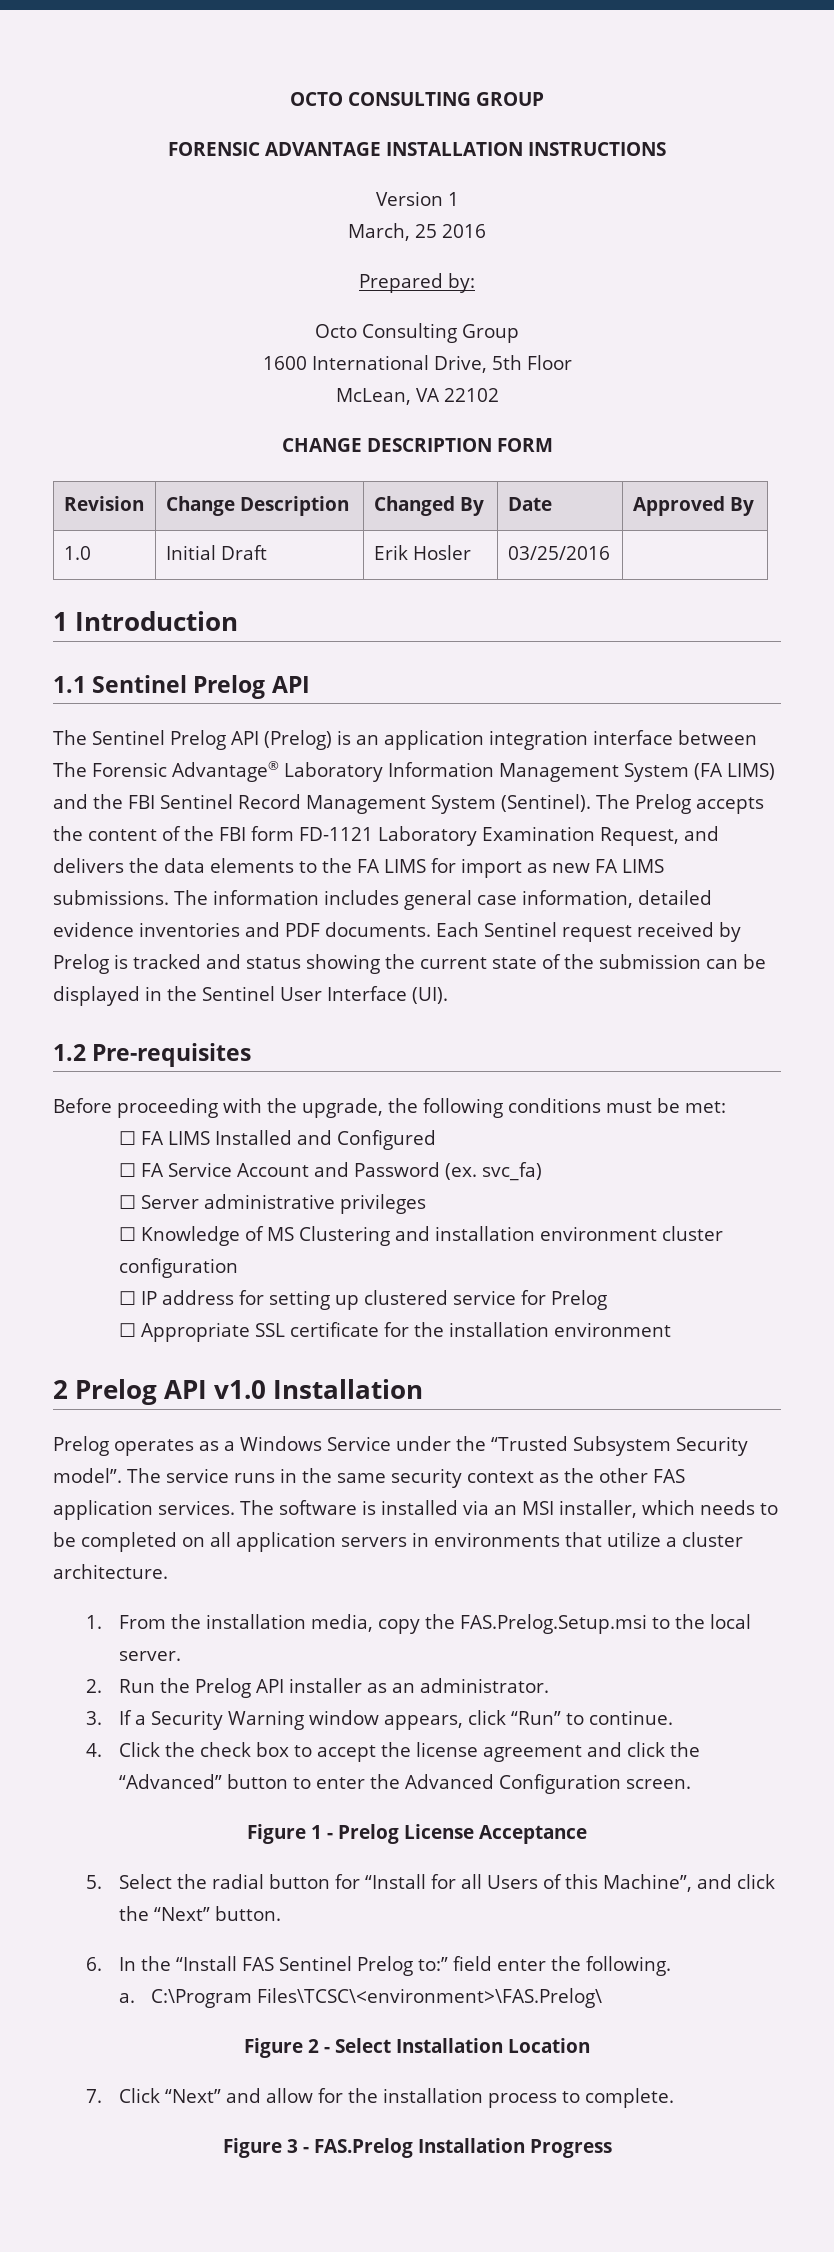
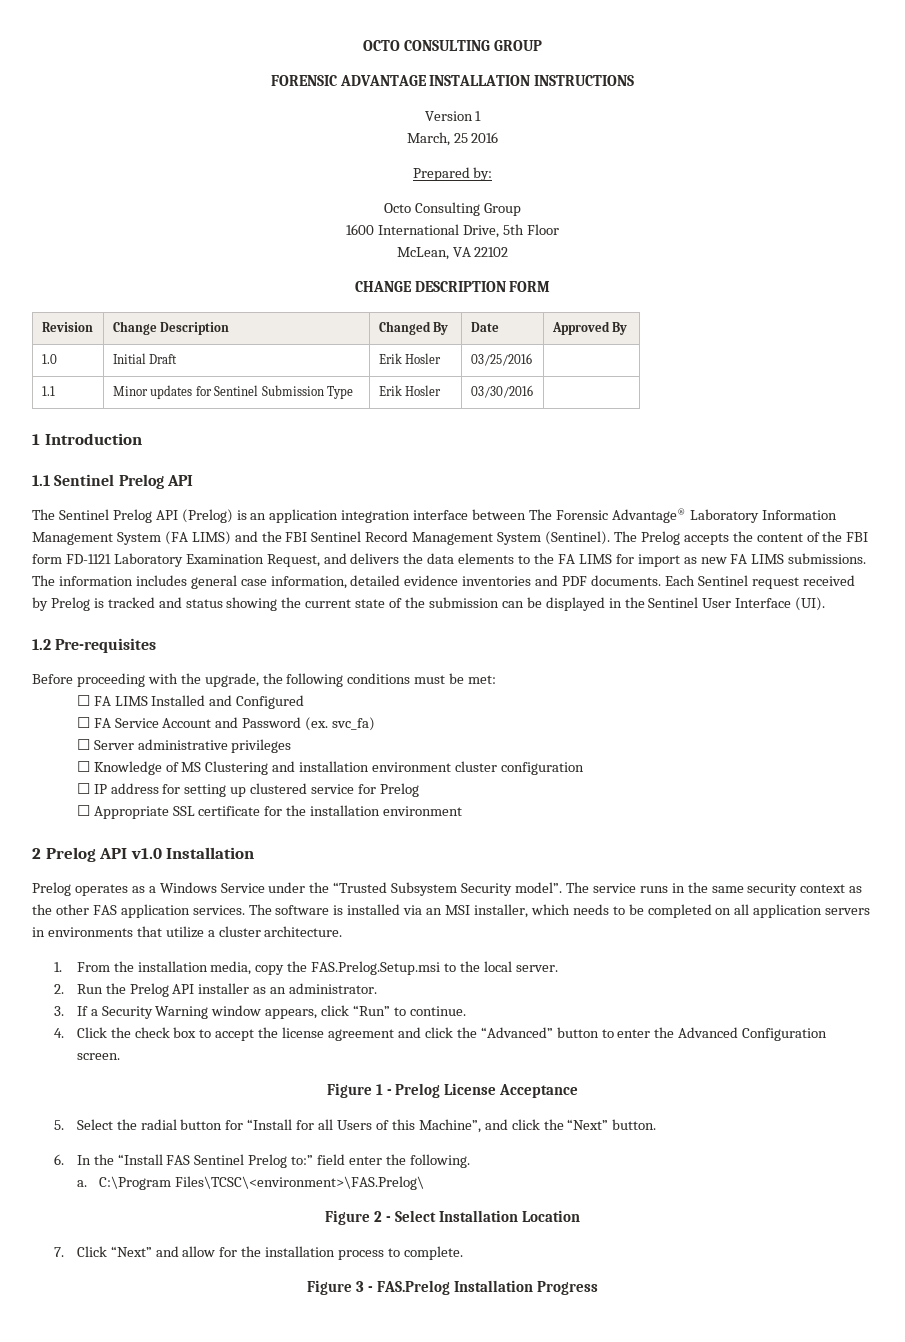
(610, 553) none -> [41,386,55,396] [112,385,354,399] [378,385,442,396] [470,385,533,398] // 1.1 | Minor updates for Sentinel Submission Type | Erik Hosler | 03/30/2016 |

